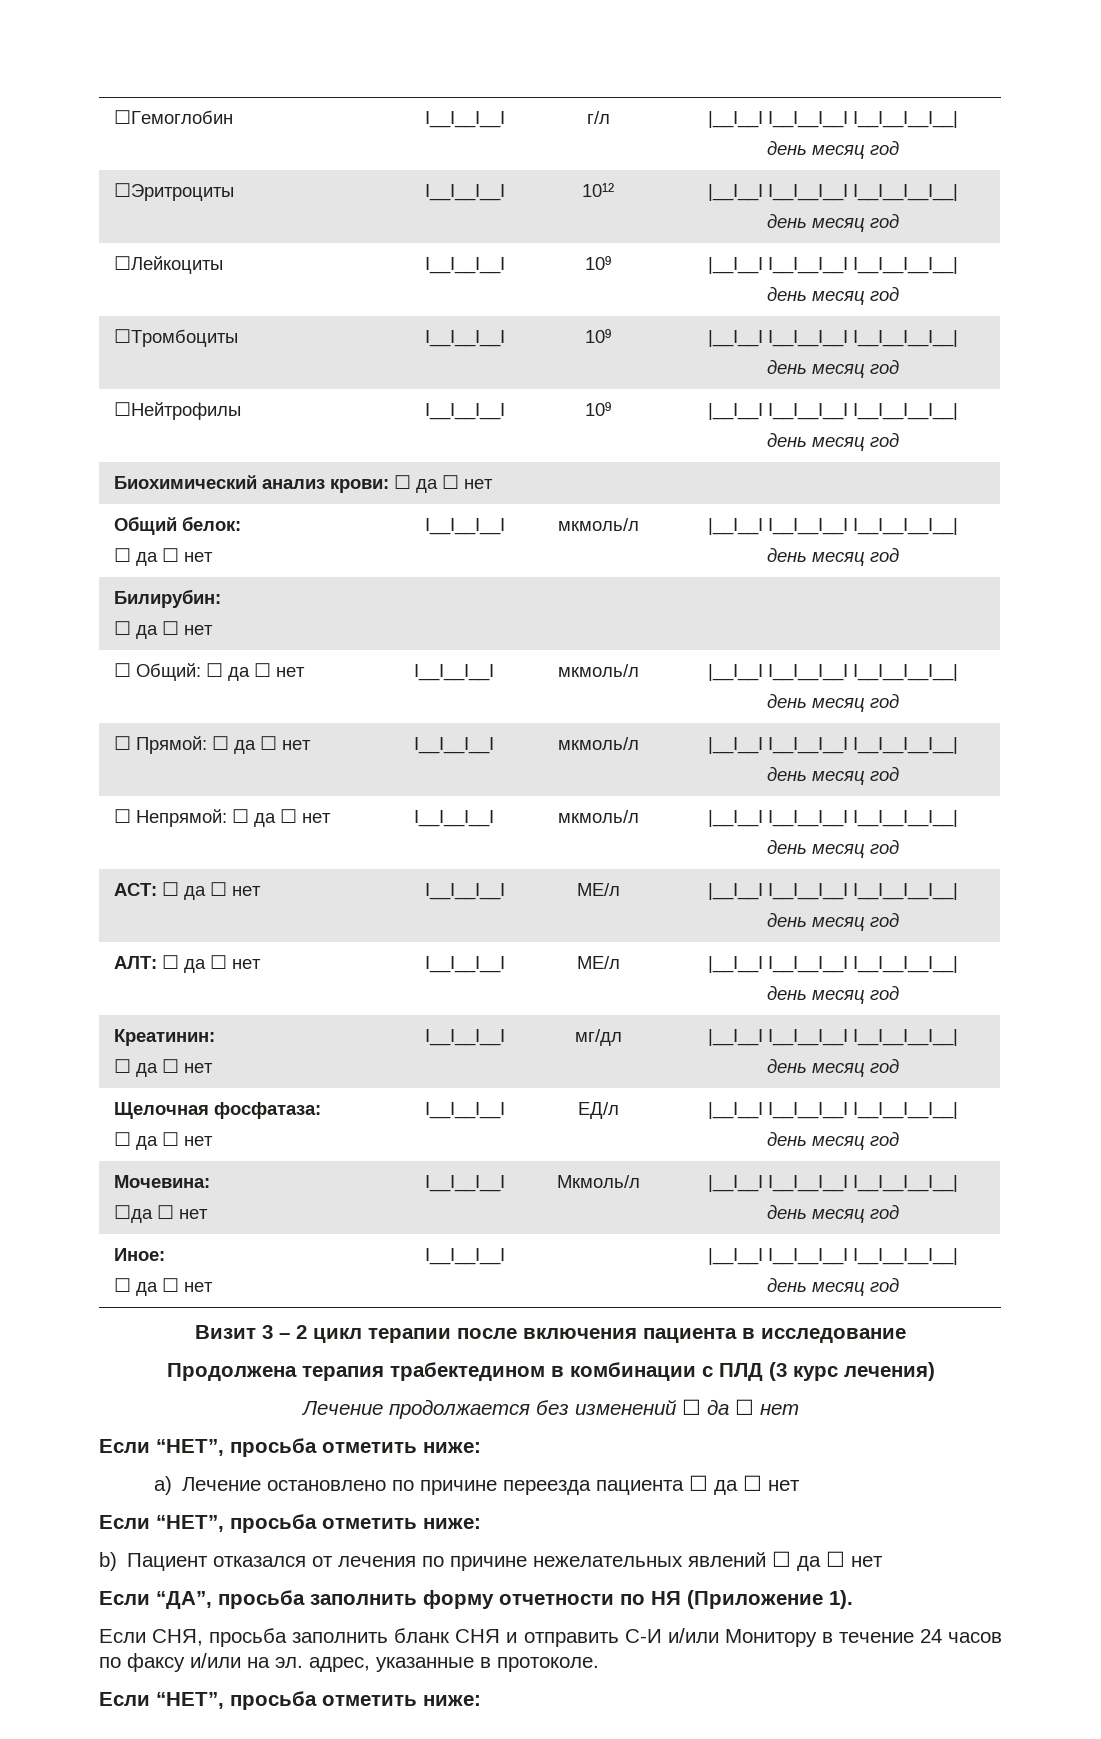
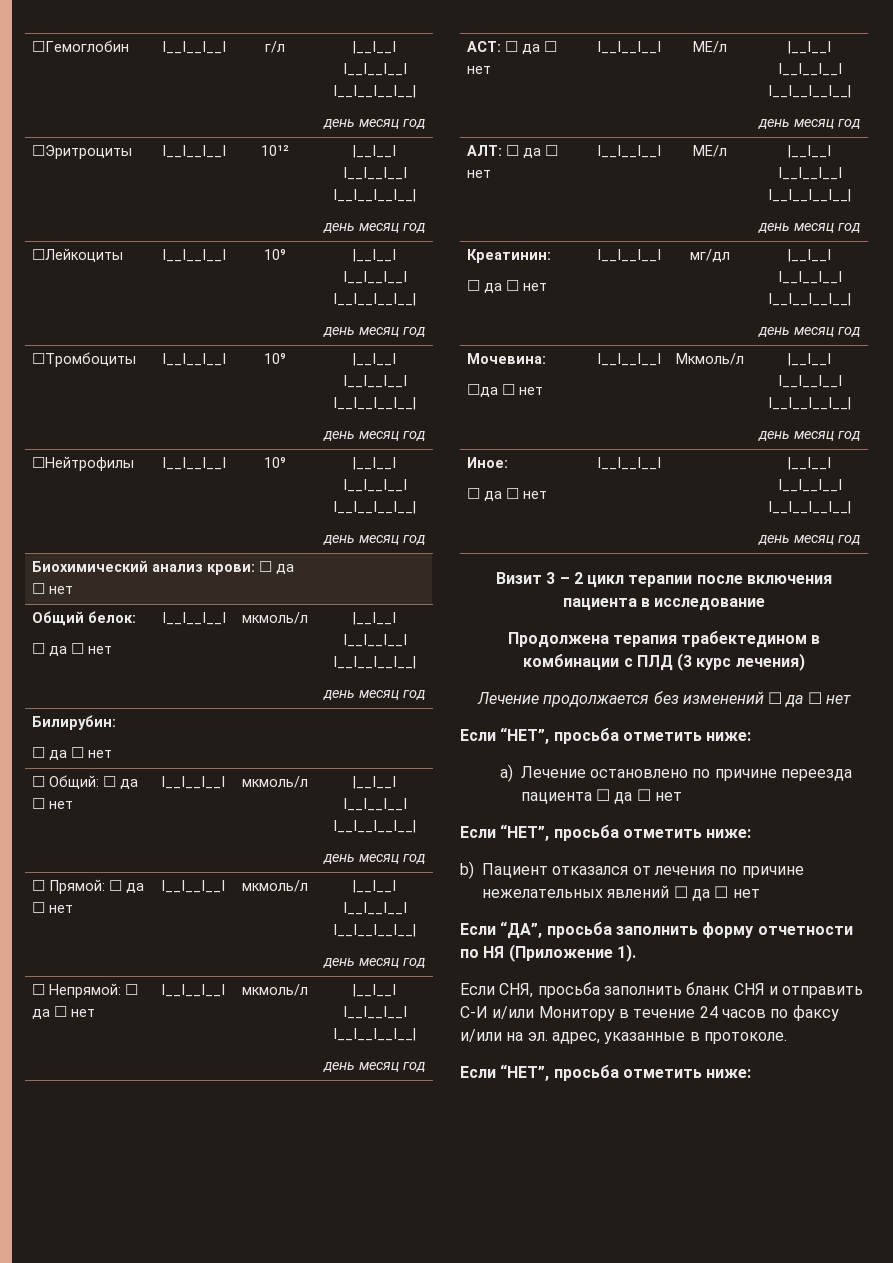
[113,1102,321,1119] [113,1132,213,1150] [425,1102,505,1119] [577,1102,619,1119] [708,1102,958,1119] [767,1132,899,1150] // Щелочная фосфатаза: // ☐ да ☐ нет | I__I__I__I | ЕД/л | |__I__I I__I__I__I I__I__I__I__| // день месяц год -> (860, 332) none

